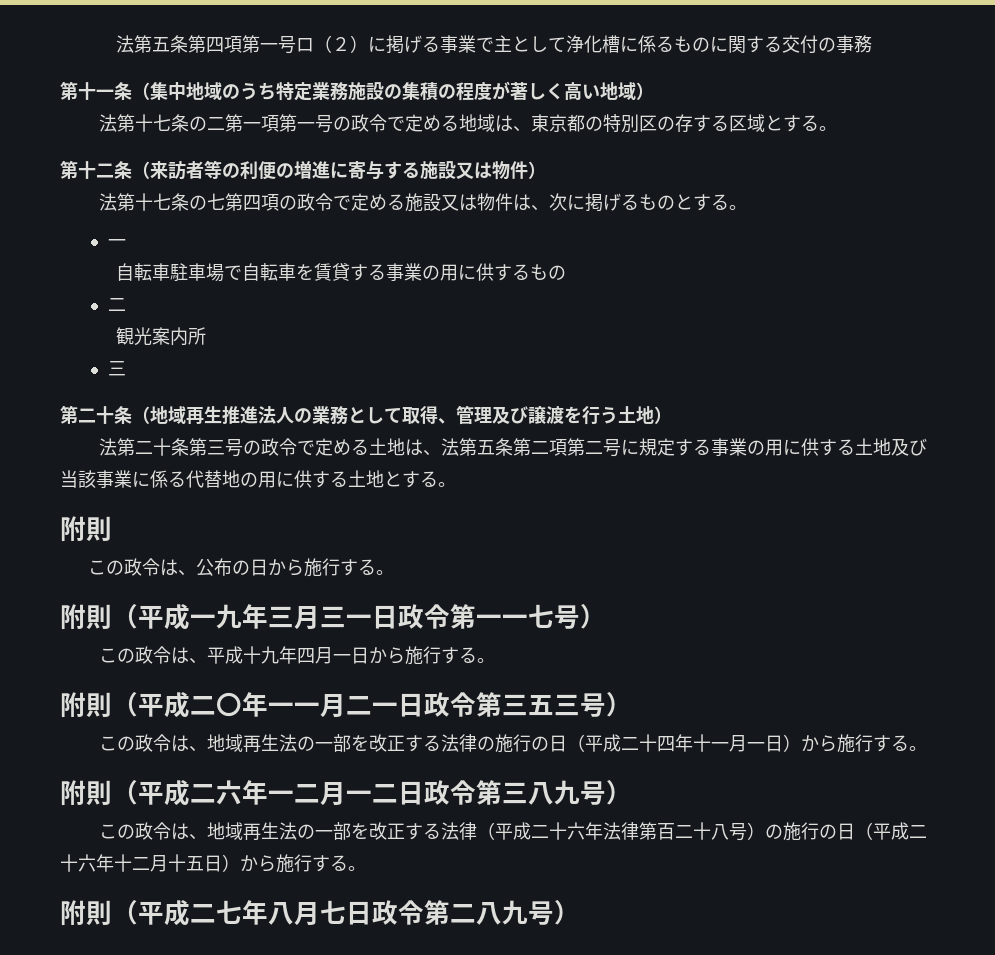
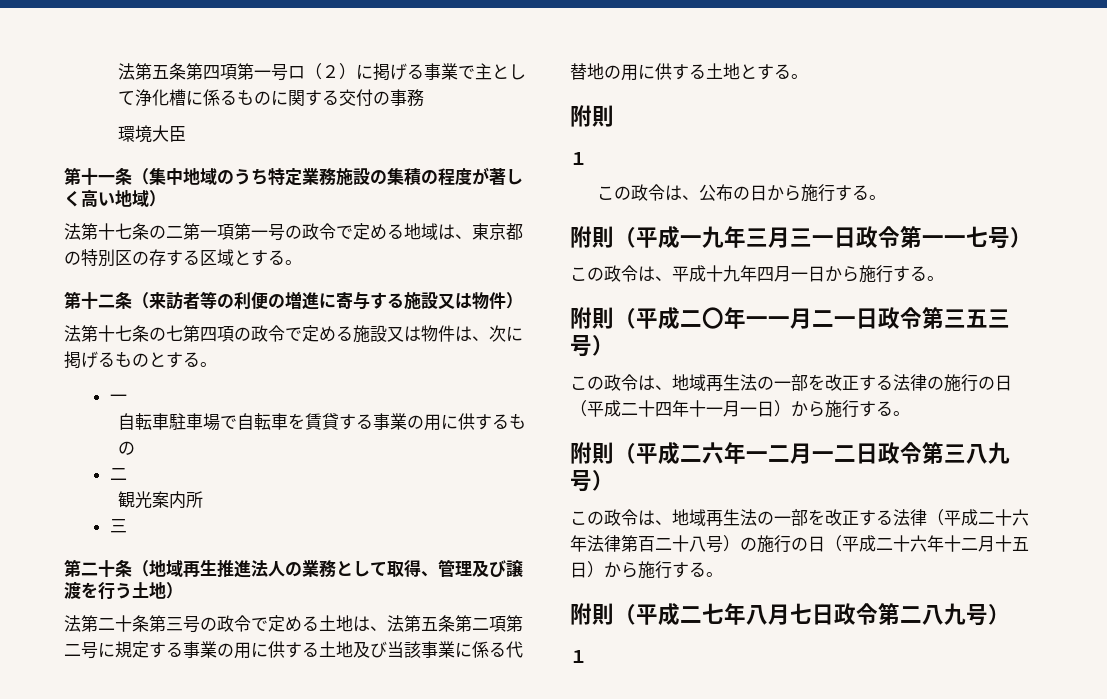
(872, 44) none -> [117,125,186,143] // 環境大臣
(112, 529) none -> [570,152,587,165] // １
(580, 912) none -> [570,650,587,663] // １

